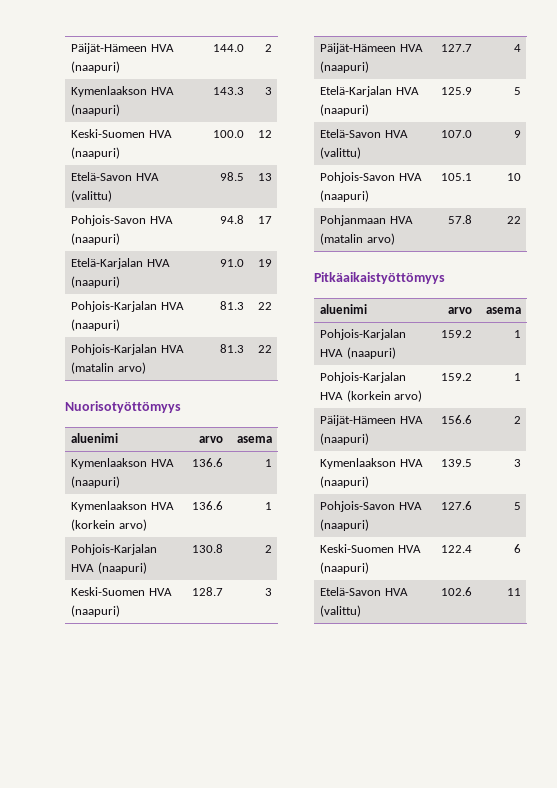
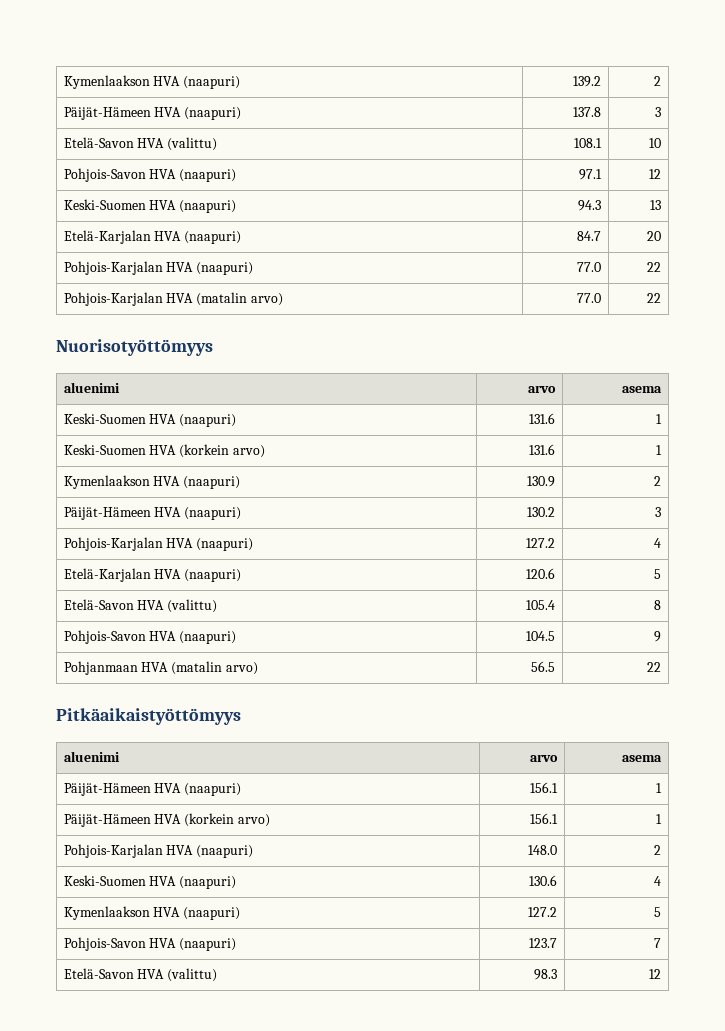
[71,43,174,54] [71,61,121,73] [212,44,244,52] [264,44,272,52] [71,86,174,97] [71,104,121,116] [212,87,244,95] [264,87,272,95] [71,129,172,138] [71,147,121,159] [212,130,244,138] [257,130,272,138] [71,172,159,181] [71,190,113,202] [219,172,244,181] [257,173,272,181] [71,215,173,226] [71,233,121,245] [219,215,244,224] [257,216,272,224] [71,258,170,269] [71,276,121,288] [219,259,244,267] [257,259,272,267] [71,301,184,312] [71,319,121,331] [219,301,244,310] Päijät-Hämeen HVA (naapuri) | 144.0 | 2 // Kymenlaakson HVA (naapuri) | 143.3 | 3 // Keski-Suomen HVA (naapuri) | 100.0 | 12 // Etelä-Savon HVA (valittu) | 98.5 | 13 // Pohjois-Savon HVA (naapuri) | 94.8 | 17 // Etelä-Karjalan HVA (naapuri) | 91.0 | 19 // Pohjois-Karjalan HVA (naapuri) | 81.3 -> [63,75,241,89] [573,76,602,87] [654,76,662,86] [63,107,242,120] [573,107,602,117] [655,107,662,117] [63,137,218,151] [574,138,603,148] [649,138,662,148] [63,168,237,182] [579,169,603,180] [649,169,662,179] [63,199,237,213] [578,200,602,211] [650,200,662,210] [63,230,242,244] [577,231,602,241] [647,231,662,241] [63,261,254,275] [577,262,602,272] Kymenlaakson HVA (naapuri) | 139.2 | 2 // Päijät-Hämeen HVA (naapuri) | 137.8 | 3 // Etelä-Savon HVA (valittu) | 108.1 | 10 // Pohjois-Savon HVA (naapuri) | 97.1 | 12 // Keski-Suomen HVA (naapuri) | 94.3 | 13 // Etelä-Karjalan HVA (naapuri) | 84.7 | 20 // Pohjois-Karjalan HVA (naapuri) | 77.0
[219,344,244,353] 81.3 -> [577,293,602,303] 77.0
[71,458,174,469] [71,476,121,488] [191,458,223,467] [264,459,272,467] [71,501,174,512] [71,519,147,531] [191,501,223,510] [264,502,272,510] [71,544,158,555] [71,562,147,574] [191,544,223,553] [264,545,272,553] [71,587,172,596] [71,605,121,617] [191,587,223,596] [264,588,272,596] [320,43,423,54] [320,61,370,73] [440,44,472,52] Kymenlaakson HVA (naapuri) | 136.6 | 1 // Kymenlaakson HVA (korkein arvo) | 136.6 | 1 // Pohjois-Karjalan HVA (naapuri) | 130.8 | 2 // Keski-Suomen HVA (naapuri) | 128.7 | 3 // Päijät-Hämeen HVA (naapuri) | 127.7 -> [63,413,237,427] [529,413,556,424] [656,414,663,424] [63,444,266,458] [529,444,556,455] [656,445,663,455] [63,475,241,489] [527,476,556,487] [654,476,662,486] [63,507,242,520] [527,507,556,517] [655,507,662,517] [63,537,254,551] [526,538,556,548] Keski-Suomen HVA (naapuri) | 131.6 | 1 // Keski-Suomen HVA (korkein arvo) | 131.6 | 1 // Kymenlaakson HVA (naapuri) | 130.9 | 2 // Päijät-Hämeen HVA (naapuri) | 130.2 | 3 // Pohjois-Karjalan HVA (naapuri) | 127.2
[440,87,472,95] 125.9 -> [526,568,556,579] 120.6
[440,130,472,138] [513,130,521,138] [320,172,422,183] [320,190,370,202] [440,173,472,181] [506,173,521,181] 107.0 | 9 // Pohjois-Savon HVA (naapuri) | 105.1 | 10 -> [526,600,556,610] [654,600,662,610] [63,630,237,644] [526,631,556,641] [654,631,662,642] 105.4 | 8 // Pohjois-Savon HVA (naapuri) | 104.5 | 9
[447,215,472,224] 57.8 -> [531,661,556,672] 56.5
[320,329,407,340] [320,347,396,359] [440,330,472,338] [513,330,521,338] [320,372,407,383] [320,390,423,402] [440,373,472,381] [513,373,521,381] [320,415,423,426] [320,433,370,445] [440,415,472,424] [513,416,521,424] [320,458,423,469] [320,476,370,488] [440,459,472,467] [513,459,521,467] [320,501,422,512] [320,519,370,531] [440,501,472,510] [513,502,521,510] [320,544,421,553] [320,562,370,574] [440,545,472,553] [513,544,521,553] [320,587,408,596] [320,605,362,617] [440,587,472,596] [506,588,521,596] Pohjois-Karjalan HVA (naapuri) | 159.2 | 1 // Pohjois-Karjalan HVA (korkein arvo) | 159.2 | 1 // Päijät-Hämeen HVA (naapuri) | 156.6 | 2 // Kymenlaakson HVA (naapuri) | 139.5 | 3 // Pohjois-Savon HVA (naapuri) | 127.6 | 5 // Keski-Suomen HVA (naapuri) | 122.4 | 6 // Etelä-Savon HVA (valittu) | 102.6 | 11 -> [63,783,242,796] [530,782,559,793] [656,783,663,793] [63,813,271,827] [530,813,559,824] [656,814,663,824] [63,844,254,858] [528,845,558,855] [654,845,662,855] [63,875,237,889] [529,875,558,886] [654,876,662,886] [63,906,241,920] [528,907,558,917] [654,907,662,917] [63,937,237,951] [529,938,558,948] [654,938,662,948] [63,968,218,982] [534,969,558,980] [649,969,662,979] Päijät-Hämeen HVA (naapuri) | 156.1 | 1 // Päijät-Hämeen HVA (korkein arvo) | 156.1 | 1 // Pohjois-Karjalan HVA (naapuri) | 148.0 | 2 // Keski-Suomen HVA (naapuri) | 130.6 | 4 // Kymenlaakson HVA (naapuri) | 127.2 | 5 // Pohjois-Savon HVA (naapuri) | 123.7 | 7 // Etelä-Savon HVA (valittu) | 98.3 | 12

